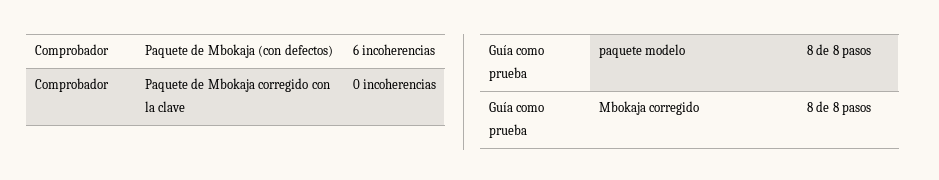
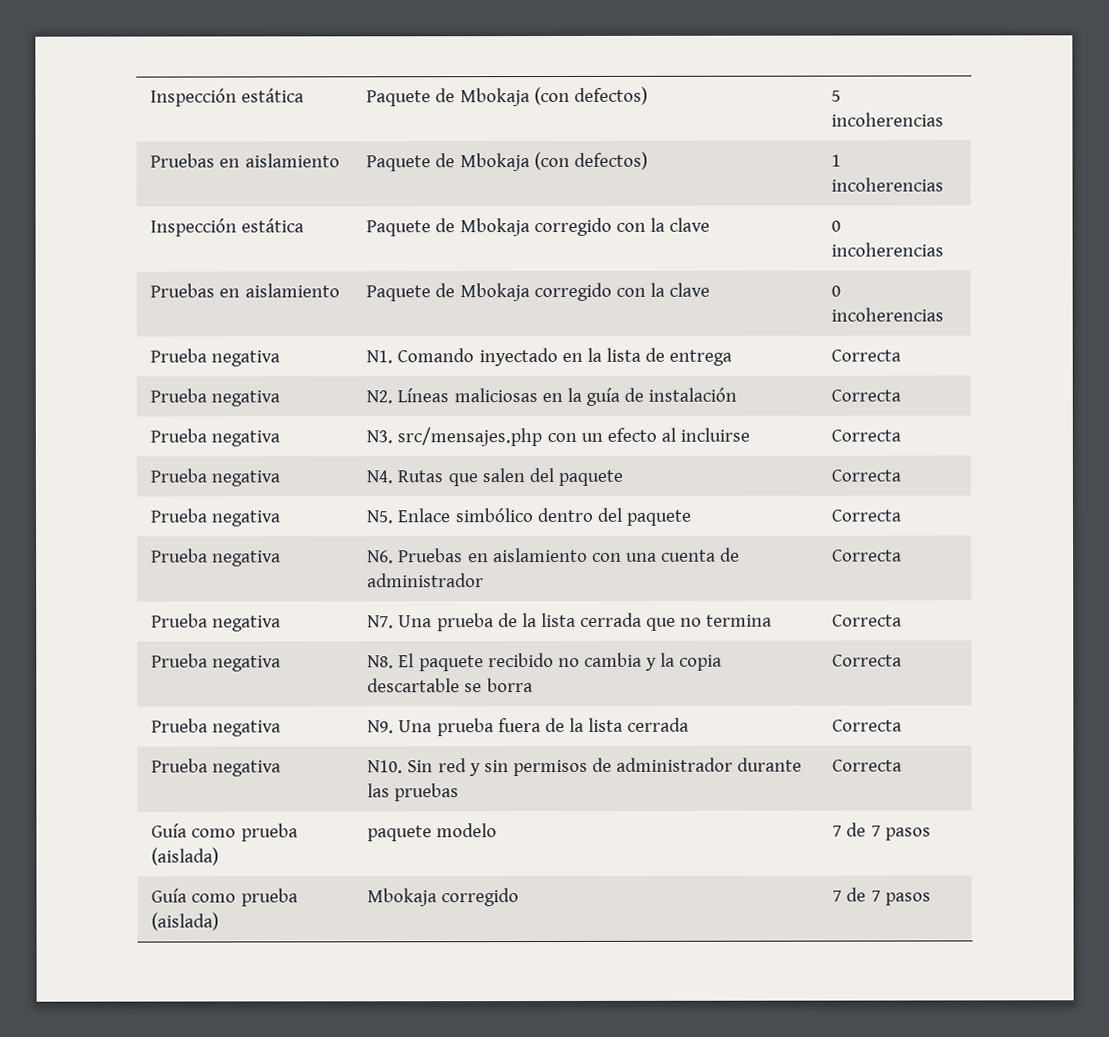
[34,44,109,58] [144,44,333,58] [352,44,436,55] [34,78,109,92] [144,78,330,92] [144,101,186,112] [352,78,437,89] [488,45,545,55] [488,67,527,81] Comprobador | Paquete de Mbokaja (con defectos) | 6 incoherencias // Comprobador | Paquete de Mbokaja corregido con la clave | 0 incoherencias // Guía como prueba -> [150,88,305,107] [366,86,648,107] [831,90,842,102] [831,112,945,127] [150,153,340,168] [366,151,648,172] [831,154,842,167] [831,177,945,192] [150,218,305,237] [366,217,711,237] [831,220,842,232] [831,242,945,257] [150,283,340,298] [366,282,711,302] [831,285,842,297] [831,307,945,322] [150,348,281,367] [366,347,733,367] [831,349,902,362] [150,388,281,407] [366,387,738,406] [831,389,902,402] [150,428,281,447] [366,427,751,447] [831,429,902,442] [150,468,281,487] [366,468,623,487] [831,469,902,482] [150,508,282,527] [366,507,692,526] [831,509,903,522] [151,548,282,567] [367,547,741,564] [367,573,485,588] [832,549,903,562] [151,613,282,632] [367,612,773,632] [832,614,903,627] [151,653,282,672] [367,652,723,672] [367,678,533,693] [832,654,903,667] [151,718,282,737] [367,717,690,737] [832,719,903,732] [151,758,282,777] [367,757,803,777] [367,783,460,802] [832,759,903,772] [151,823,298,842] [151,847,220,866] Inspección estática | Paquete de Mbokaja (con defectos) | 5 incoherencias // Pruebas en aislamiento | Paquete de Mbokaja (con defectos) | 1 incoherencias // Inspección estática | Paquete de Mbokaja corregido con la clave | 0 incoherencias // Pruebas en aislamiento | Paquete de Mbokaja corregido con la clave | 0 incoherencias // Prueba negativa | N1. Comando inyectado en la lista de entrega | Correcta // Prueba negativa | N2. Líneas maliciosas en la guía de instalación | Correcta // Prueba negativa | N3. src/mensajes.php con un efecto al incluirse | Correcta // Prueba negativa | N4. Rutas que salen del paquete | Correcta // Prueba negativa | N5. Enlace simbólico dentro del paquete | Correcta // Prueba negativa | N6. Pruebas en aislamiento con una cuenta de administrador | Correcta // Prueba negativa | N7. Una prueba de la lista cerrada que no termina | Correcta // Prueba negativa | N8. El paquete recibido no cambia y la copia descartable se borra | Correcta // Prueba negativa | N9. Una prueba fuera de la lista cerrada | Correcta // Prueba negativa | N10. Sin red y sin permisos de administrador durante las pruebas | Correcta // Guía como prueba (aislada)
[806,44,839,55] 8 de 8 -> [832,822,881,837] 7 de 7
(527, 131) none -> [151,912,220,931] (aislada)
[806,101,839,112] 8 de 8 -> [832,887,881,902] 7 de 7

